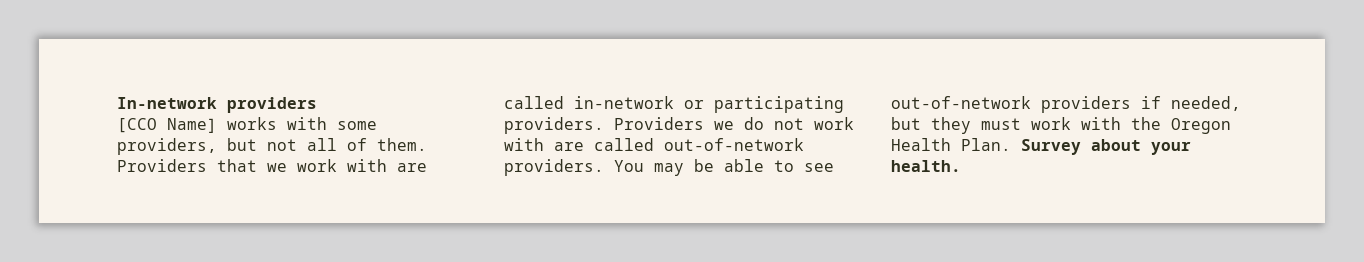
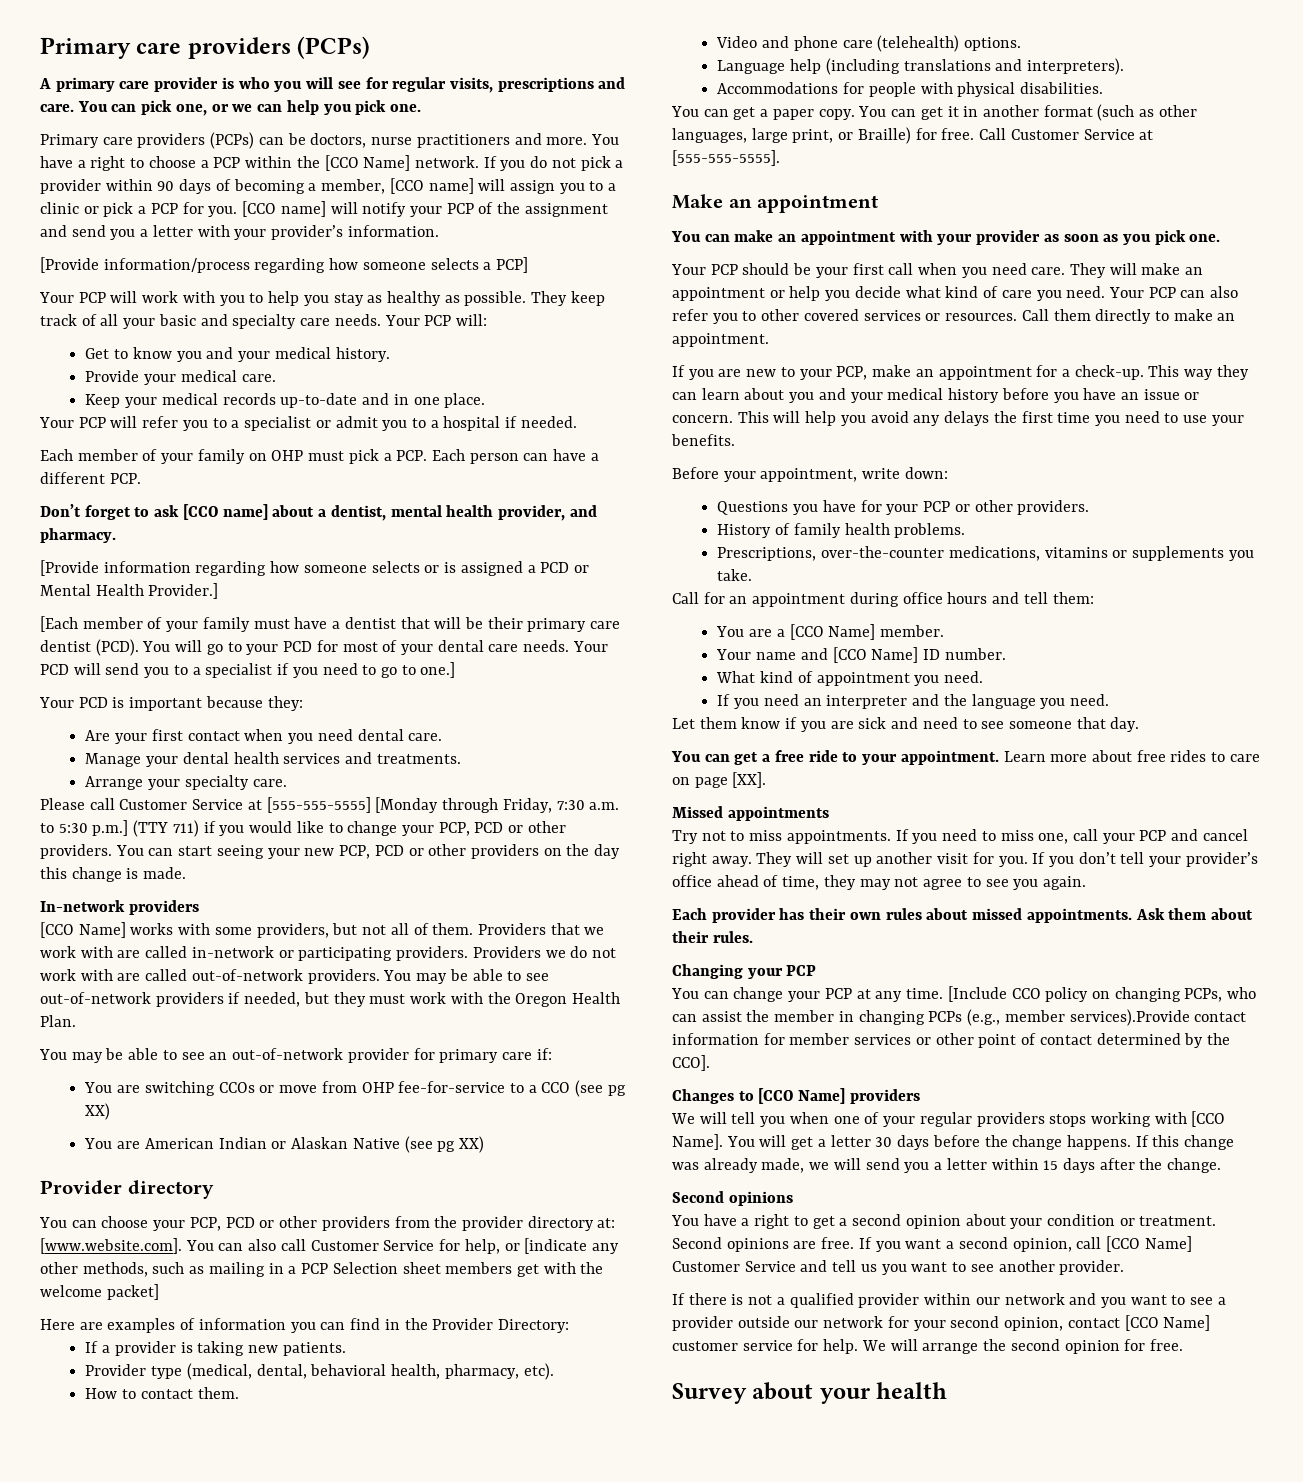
(117, 103) none -> [40,36,371,59] [39,77,626,93] [40,100,421,116] [40,132,619,149] [40,155,624,171] [40,178,617,194] [40,201,608,217] [40,225,439,240] [40,257,529,273] [39,291,605,306] [40,314,487,329] [85,347,390,362] [85,370,276,385] [85,393,486,408] [39,416,577,431] [40,449,599,464] [40,472,141,484] [40,504,597,521] [40,528,116,543] [40,560,589,576] [40,583,219,599] [40,616,621,632] [40,639,608,656] [40,662,456,678] [39,696,303,711] [85,729,443,744] [85,752,461,767] [85,775,287,790] [40,797,620,813] [40,820,566,837] [40,844,621,859] [40,867,187,882] Primary care providers (PCPs) // A primary care provider is who you will see for regular visits, prescriptions and care. You can pick one, or we can help you pick one. // Primary care providers (PCPs) can be doctors, nurse practitioners and more. You have a right to choose a PCP within the [CCO Name] network. If you do not pick a provider within 90 days of becoming a member, [CCO name] will assign you to a clinic or pick a PCP for you. [CCO name] will notify your PCP of the assignment and send you a letter with your provider’s information. // [Provide information/process regarding how someone selects a PCP] // Your PCP will work with you to help you stay as healthy as possible. They keep track of all your basic and specialty care needs. Your PCP will: // Get to know you and your medical history. // Provide your medical care. // Keep your medical records up-to-date and in one place. // Your PCP will refer you to a specialist or admit you to a hospital if needed. // Each member of your family on OHP must pick a PCP. Each person can have a different PCP. // Don’t forget to ask [CCO name] about a dentist, mental health provider, and pharmacy. // [Provide information regarding how someone selects or is assigned a PCD or Mental Health Provider.] // [Each member of your family must have a dentist that will be their primary care dentist (PCD). You will go to your PCD for most of your dental care needs. Your PCD will send you to a specialist if you need to go to one.] // Your PCD is important because they: // Are your first contact when you need dental care. // Manage your dental health services and treatments. // Arrange your specialty care. // Please call Customer Service at [555-555-5555] [Monday through Friday, 7:30 a.m. to 5:30 p.m.] (TTY 711) if you would like to change your PCP, PCD or other providers. You can start seeing your new PCP, PCD or other providers on the day this change is made. //
(1011, 144) none -> [39,1048,552,1063] [84,1080,626,1097] [85,1103,111,1120] [84,1136,484,1153] [40,1180,214,1199] [39,1216,616,1231] [40,1238,619,1254] [40,1262,604,1277] [40,1284,159,1300] [40,1318,569,1333] [85,1341,346,1356] [85,1363,554,1380] [85,1387,239,1399] [716,35,1022,52] [717,58,1125,75] [717,82,1104,97] [671,104,1197,121] [672,127,1154,144] [672,150,780,166] [672,194,879,213] [671,230,1221,245] [671,263,1204,278] [672,286,1239,301] [672,309,1236,324] [672,333,769,347] [672,365,1249,380] [672,388,1200,403] [672,411,1244,426] [671,434,735,446] [672,467,948,482] [717,500,1090,515] [717,523,966,538] [717,546,1254,561] [717,569,753,581] [672,592,1094,607] [716,624,945,640] [716,647,1006,663] [716,671,984,686] [717,694,1109,709] [672,717,1140,732] [671,750,1260,765] [672,772,767,788] [672,806,829,821] [672,829,1248,844] [672,852,1258,867] [672,875,1086,890] [672,908,1253,923] [672,931,753,943] [672,964,817,979] [671,986,1257,1002] [672,1009,1247,1026] [672,1033,1230,1048] [672,1055,710,1071] [672,1088,920,1104] [671,1111,1226,1127] [672,1134,1235,1150] [672,1158,1222,1173] [672,1191,793,1206] [671,1214,1217,1229] [672,1236,1192,1252] [672,1260,1125,1275] [672,1293,1226,1308] [672,1315,1211,1331] [672,1339,1183,1354] // You may be able to see an out-of-network provider for primary care if: // You are switching CCOs or move from OHP fee-for-service to a CCO (see pg XX) // You are American Indian or Alaskan Native (see pg XX) // Provider directory // You can choose your PCP, PCD or other providers from the provider directory at: [www.website.com]. You can also call Customer Service for help, or [indicate any other methods, such as mailing in a PCP Selection sheet members get with the welcome packet] // Here are examples of information you can find in the Provider Directory: // If a provider is taking new patients. // Provider type (medical, dental, behavioral health, pharmacy, etc). // How to contact them. // Video and phone care (telehealth) options. // Language help (including translations and interpreters). // Accommodations for people with physical disabilities. // You can get a paper copy. You can get it in another format (such as other languages, large print, or Braille) for free. Call Customer Service at [555-555-5555]. // Make an appointment // You can make an appointment with your provider as soon as you pick one. // Your PCP should be your first call when you need care. They will make an appointment or help you decide what kind of care you need. Your PCP can also refer you to other covered services or resources. Call them directly to make an appointment. // If you are new to your PCP, make an appointment for a check-up. This way they can learn about you and your medical history before you have an issue or concern. This will help you avoid any delays the first time you need to use your benefits. // Before your appointment, write down: // Questions you have for your PCP or other providers. // History of family health problems. // Prescriptions, over-the-counter medications, vitamins or supplements you take. // Call for an appointment during office hours and tell them: // You are a [CCO Name] member. // Your name and [CCO Name] ID number. // What kind of appointment you need. // If you need an interpreter and the language you need. // Let them know if you are sick and need to see someone that day. // You can get a free ride to your appointment. Learn more about free rides to care on page [XX]. // Missed appointments // Try not to miss appointments. If you need to miss one, call your PCP and cancel right away. They will set up another visit for you. If you don’t tell your provider’s office ahead of time, they may not agree to see you again. // Each provider has their own rules about missed appointments. Ask them about their rules. // Changing your PCP // You can change your PCP at any time. [Include CCO policy on changing PCPs, who can assist the member in changing PCPs (e.g., member services).Provide contact information for member services or other point of contact determined by the CCO]. // Changes to [CCO Name] providers // We will tell you when one of your regular providers stops working with [CCO Name]. You will get a letter 30 days before the change happens. If this change was already made, we will send you a letter within 15 days after the change. // Second opinions // You have a right to get a second opinion about your condition or treatment. Second opinions are free. If you want a second opinion, call [CCO Name] Customer Service and tell us you want to see another provider. // If there is not a qualified provider within our network and you want to see a provider outside our network for your second opinion, contact [CCO Name] customer service for help. We will arrange the second opinion for free. //
[891,160,961,172] health. -> [876,1382,948,1399] health

